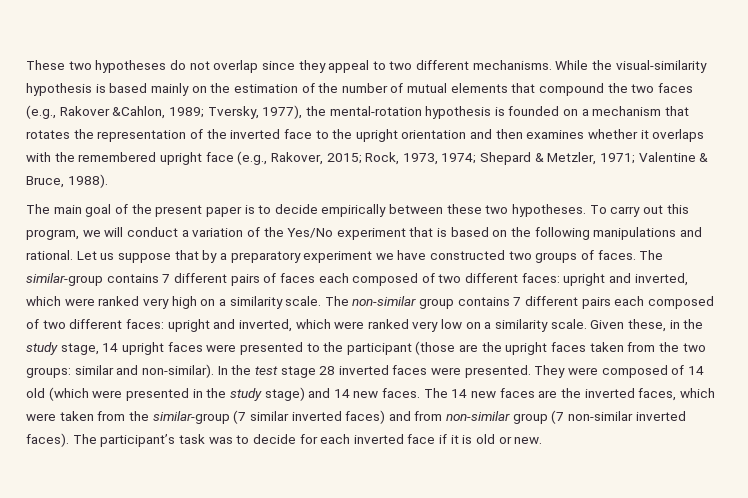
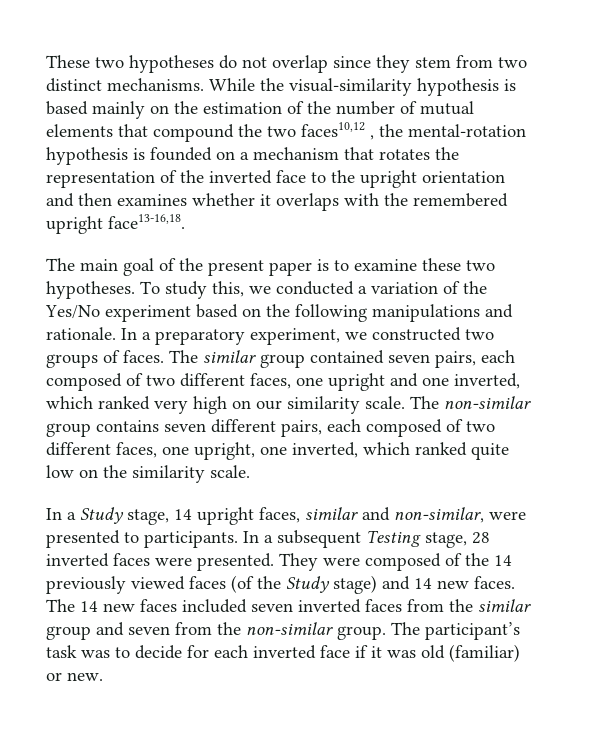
[328,60,470,73] appeal to two different -> [415,55,527,68] [46,78,102,92] stem from two distinct
[657,83,693,93] [26,105,303,119] faces (e.g., Rakover &Cahlon, 1989; Tversky, 1977), -> [301,122,374,140] faces10,12 ,
[205,151,709,165] [26,174,108,188] face (e.g., Rakover, 2015; Rock, 1973, 1974; Shepard & Metzler, 1971; Valentine & Bruce, 1988). -> [108,214,185,229] face13-16,18.
[274,204,444,217] decide empirically between -> [354,259,417,271] examine
[610,204,689,217] [26,227,178,240] carry out this program, we will conduct -> [165,281,354,299] study this, we conducted
[409,227,448,237] that is -> (191, 313) none
[26,250,427,263] rational. Let us suppose that by a preparatory experiment we have -> [46,327,367,345] rationale. In a preparatory experiment, we
[26,273,688,286] [26,296,95,306] similar-group contains 7 different pairs of faces each composed of two different faces: upright and inverted, which were -> [203,350,515,368] [46,373,520,391] [46,396,93,409] similar group contained seven pairs, each composed of two different faces, one upright and one inverted, which
[218,299,226,306] a -> [256,400,282,410] our
[513,296,714,309] [26,319,439,332] 7 different pairs each composed of two different faces: upright and inverted, which were ranked very -> [164,419,495,437] [46,442,509,460] seven different pairs, each composed of two different faces, one upright, one inverted, which ranked quite
[484,319,704,332] [26,341,706,355] [26,364,316,378] a similarity scale. Given these, in the study stage, 14 upright faces were presented to the participant (those are the upright faces taken from the two groups: similar and non-similar). In the test stage -> [103,465,250,483] [46,507,526,525] [46,530,467,548] the similarity scale. // In a Study stage, 14 upright faces, similar and non-similar, were presented to participants. In a subsequent Testing stage,
[687,366,704,375] [26,387,262,401] 14 old (which were presented in the study -> [465,553,512,566] [46,575,330,594] the 14 previously viewed faces (of the Study
[538,388,715,401] [26,410,686,424] [26,433,69,447] are the inverted faces, which were taken from the similar-group (7 similar inverted faces) and from non-similar group (7 non-similar inverted faces). -> [182,599,531,613] [46,622,386,640] included seven inverted faces from the similar group and seven from the non-similar group.
[462,434,496,444] is old -> [387,644,520,662] was old (familiar)

